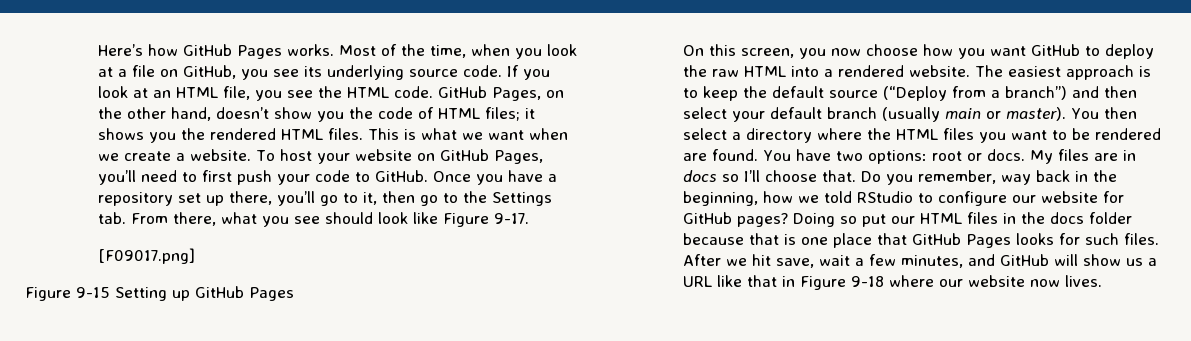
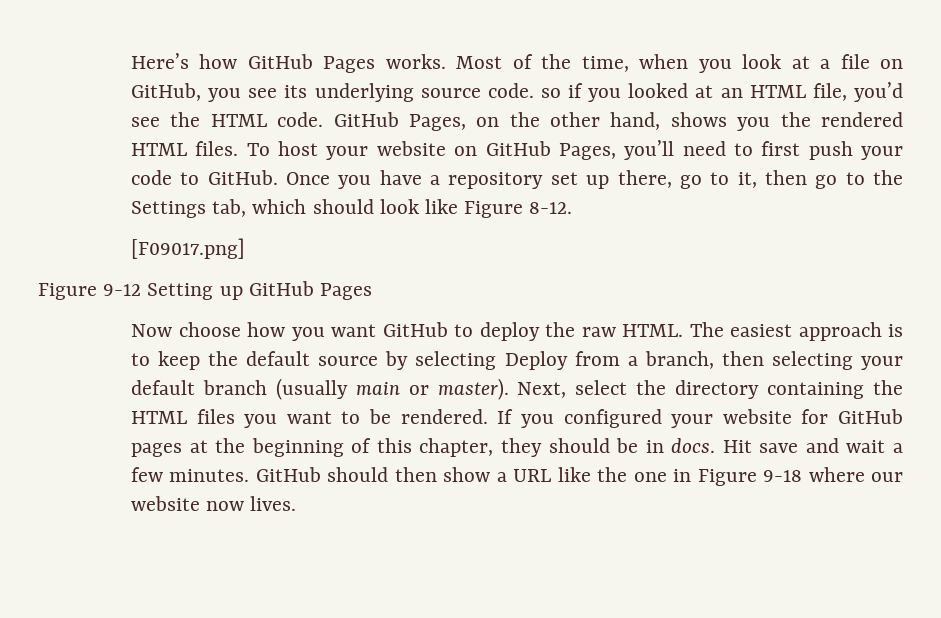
[507,65,551,80] [98,86,129,98] If you look -> [540,83,689,102] so if you looked
[255,90,283,101] you -> [854,82,904,102] you’d
[216,107,536,122] doesn’t show you the code of HTML files; it -> (661, 121) none
[368,128,569,140] [98,149,252,161] This is what we want when we create a website. -> (239, 148) none
[277,191,316,206] you’ll -> (672, 179) none
[98,212,321,227] tab. From there, what you see -> [212,199,307,217] tab, which
[494,213,530,224] 9-17. -> [529,202,573,214] 8-12.
[76,287,110,298] 9-15 -> [103,284,142,296] 9-12
[683,44,862,59] On this screen, you now -> [131,324,173,337] Now
[744,65,971,77] HTML into a rendered website. -> [622,324,684,337] HTML.
[883,86,1138,101] [683,107,728,119] (“Deploy from a branch”) and then select -> [385,351,853,370] by selecting Deploy from a branch, then selecting
[1071,107,1138,119] [683,128,863,143] You then select a directory where -> [517,380,865,399] Next, select the directory containing
[1095,128,1162,140] [683,149,1137,164] [683,170,1118,185] [683,191,1125,206] [683,212,1133,227] [683,233,1160,248] [683,254,1144,268] rendered are found. You have two options: root or docs. My files are in docs so I’ll choose that. Do you remember, way back in the beginning, how we told RStudio to configure our website for GitHub pages? Doing so put our HTML files in the docs folder because that is one place that GitHub Pages looks for such files. After we hit save, wait a few minutes, and GitHub will show us -> [400,409,904,428] [131,438,904,457] [131,467,491,482] rendered. If you configured your website for GitHub pages at the beginning of this chapter, they should be in docs. Hit save and wait a few minutes. GitHub should then show
[747,275,778,287] that -> [597,467,667,482] the one

